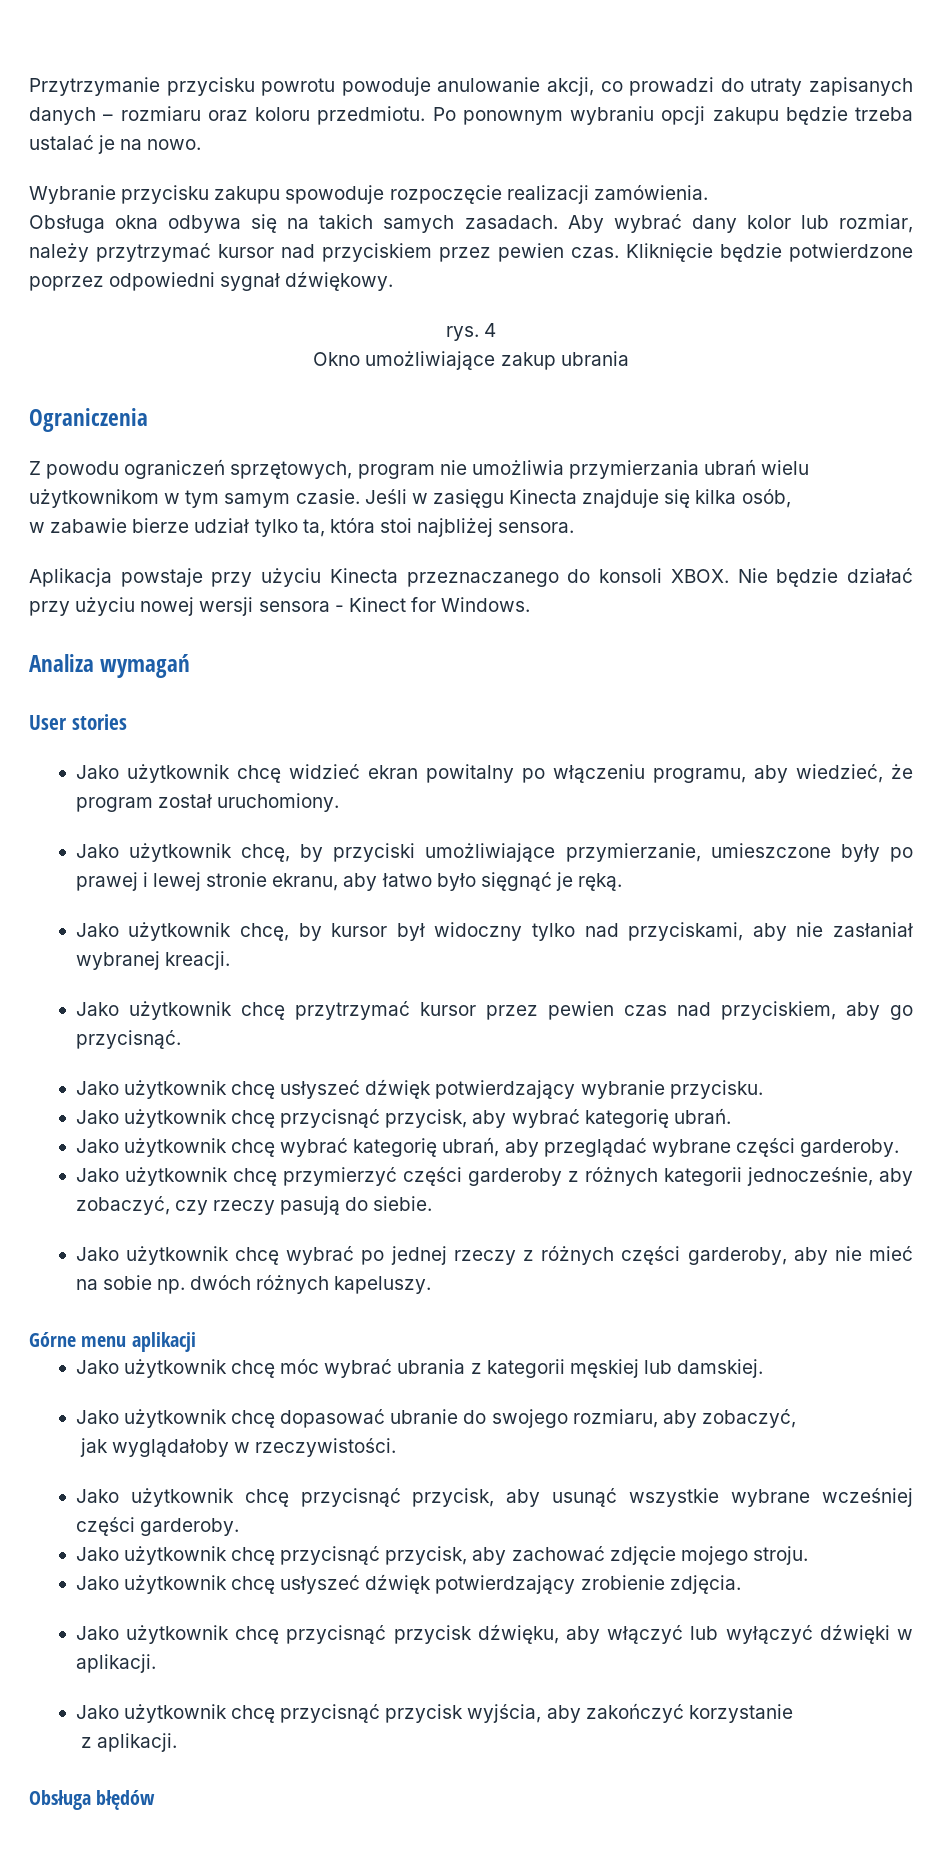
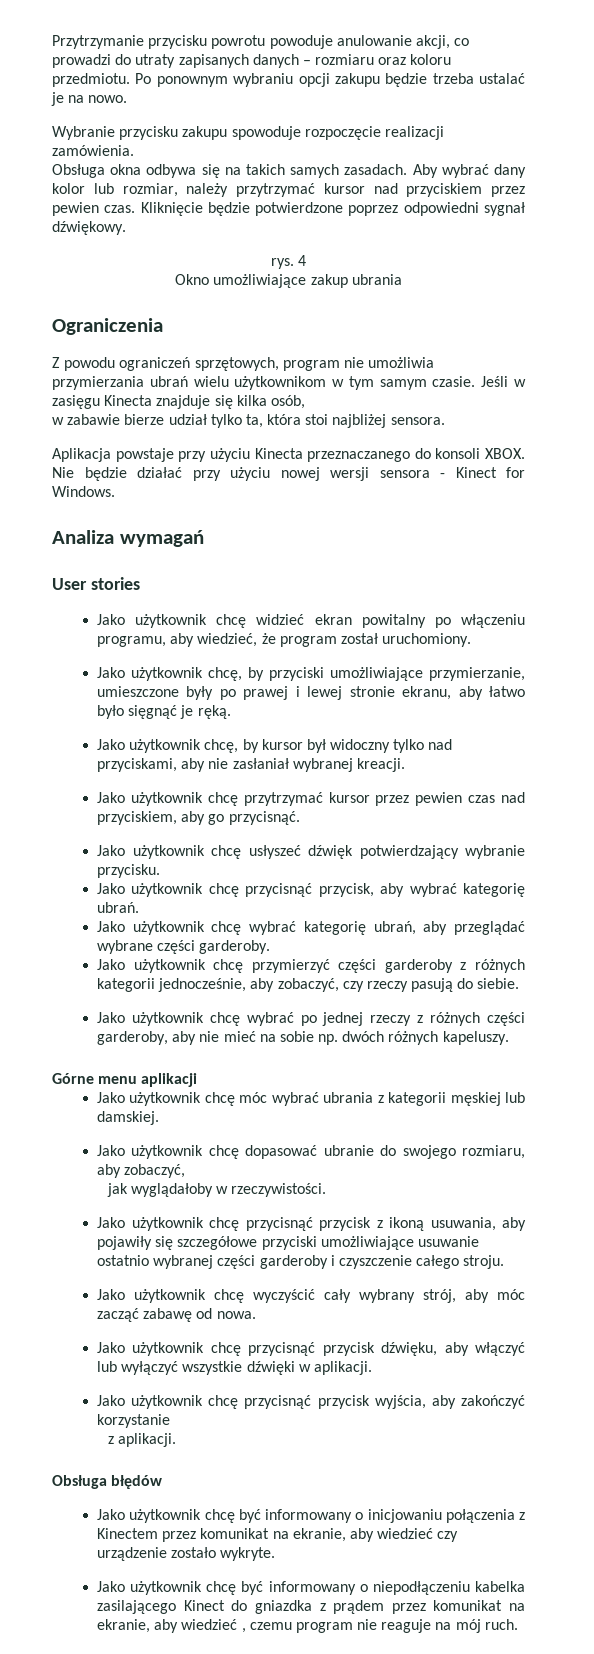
[412,1488,913,1507] [75,1517,239,1536] [75,1546,808,1565] [75,1574,741,1594] przycisk, aby usunąć wszystkie wybrane wcześniej części garderoby. // Jako użytkownik chcę przycisnąć przycisk, aby zachować zdjęcie mojego stroju. // Jako użytkownik chcę usłyszeć dźwięk potwierdzający zrobienie zdjęcia. -> [319,1217,526,1231] [97,1236,479,1250] [97,1255,505,1269] [97,1289,525,1303] [97,1308,256,1322] przycisk z ikoną usuwania, aby pojawiły się szczegółowe przyciski umożliwiające usuwanie ostatnio wybranej części garderoby i czyszczenie całego stroju. // Jako użytkownik chcę wyczyścić cały wybrany strój, aby móc zacząć zabawę od nowa.
(813, 1634) none -> [182,1361,243,1375] wszystkie
(156, 1800) none -> [97,1509,525,1523] [97,1528,459,1542] [97,1547,276,1561] [97,1581,525,1595] [97,1600,525,1614] [97,1619,518,1633] // Jako użytkownik chcę być informowany o inicjowaniu połączenia z Kinectem przez komunikat na ekranie, aby wiedzieć czy urządzenie zostało wykryte. // Jako użytkownik chcę być informowany o niepodłączeniu kabelka zasilającego Kinect do gniazdka z prądem przez komunikat na ekranie, aby wiedzieć , czemu program nie reaguje na mój ruch.

